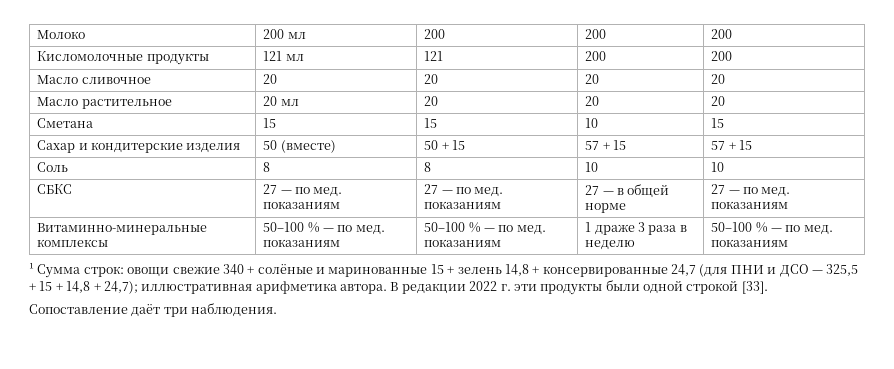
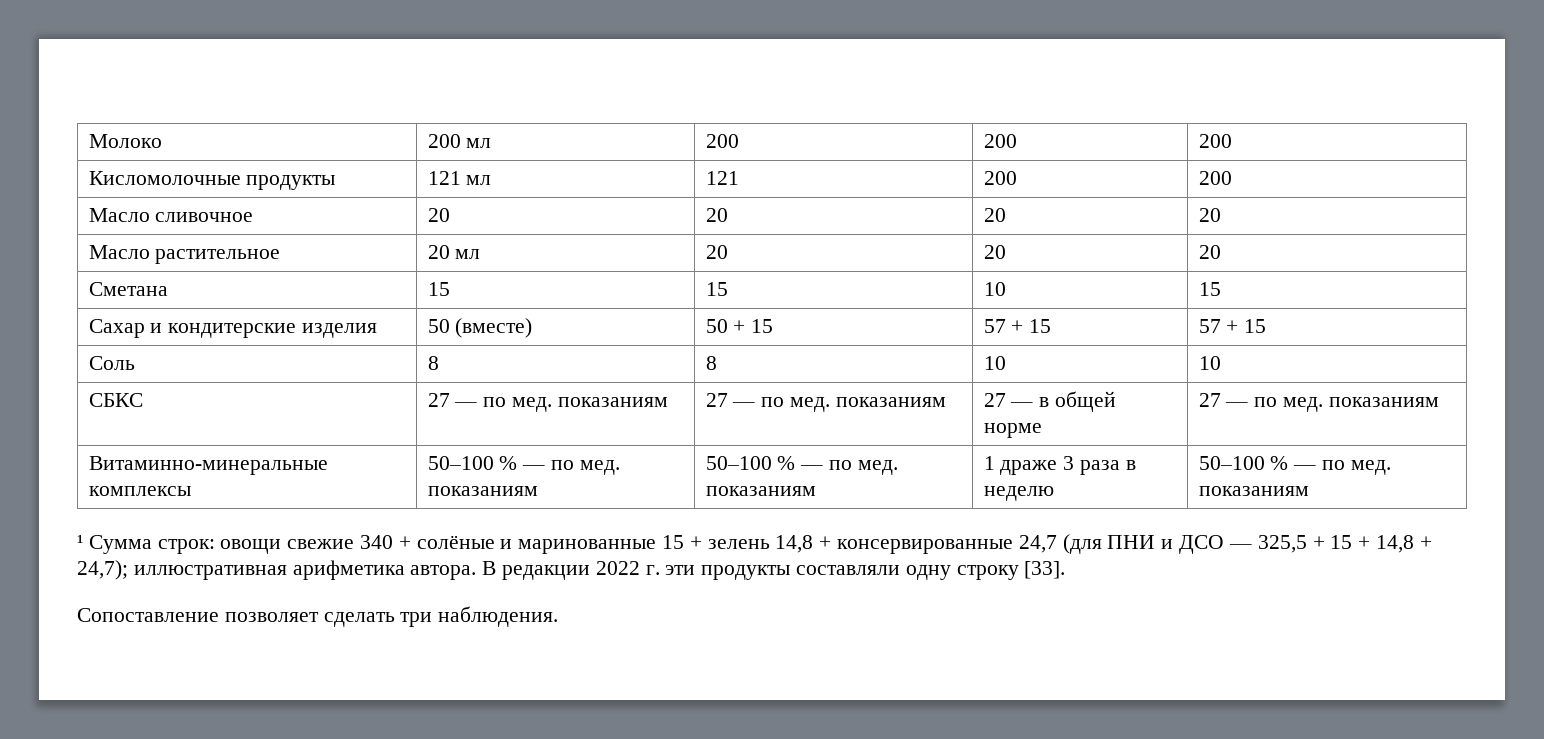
[605,280,739,294] были одной строкой -> [796,565,1019,580] составляли одну строку
[131,304,161,317] даёт -> [224,612,395,627] позволяет сделать

